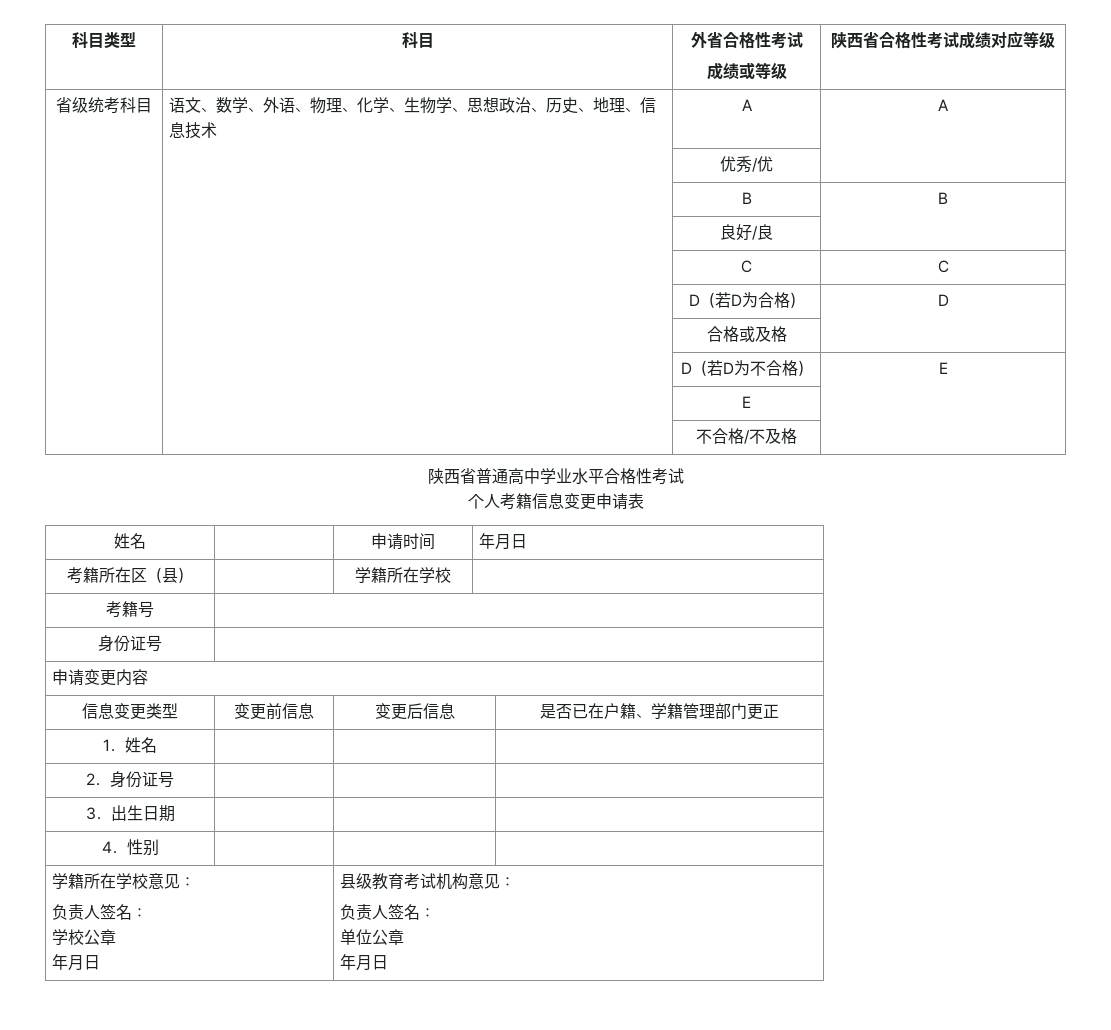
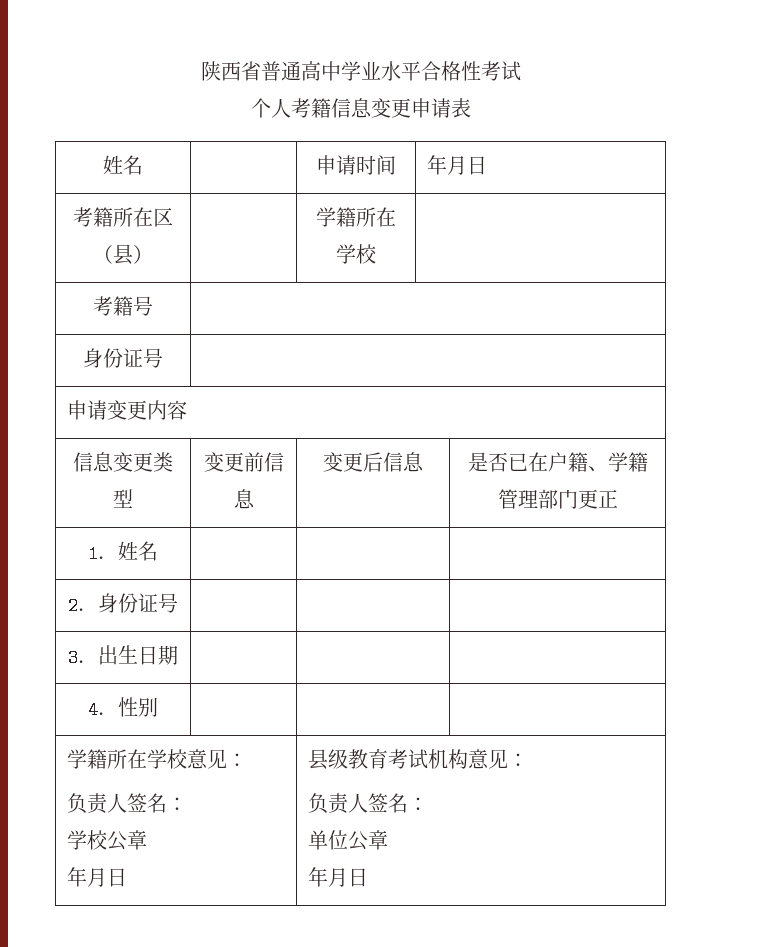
[72,32,136,48] [401,32,434,48] [690,31,803,49] [706,62,787,80] [831,31,1055,49] [56,97,152,114] [169,97,657,114] [169,122,218,139] [741,99,753,111] [938,99,949,111] [720,156,773,173] [741,192,752,204] [938,192,948,204] [720,224,773,241] [741,260,752,273] [937,260,949,273] [688,292,805,308] [937,294,949,306] [706,326,787,342] [680,360,813,376] [938,362,948,374] [742,396,751,408] [696,428,797,444] 科目类型 | 科目 | 外省合格性考试 // 成绩或等级 | 陕西省合格性考试成绩对应等级 // 省级统考科目 | 语文、数学、外语、物理、化学、生物学、思想政治、历史、地理、信息技术 | A | A // | | 优秀/优 | // | | B | B // | | 良好/良 | // | | C | C // | | D（若D为合格） | D // | | 合格或及格 | // | | D（若D为不合格） | E // | | E | // | | 不合格/不及格 | // -> (200, 71) none

